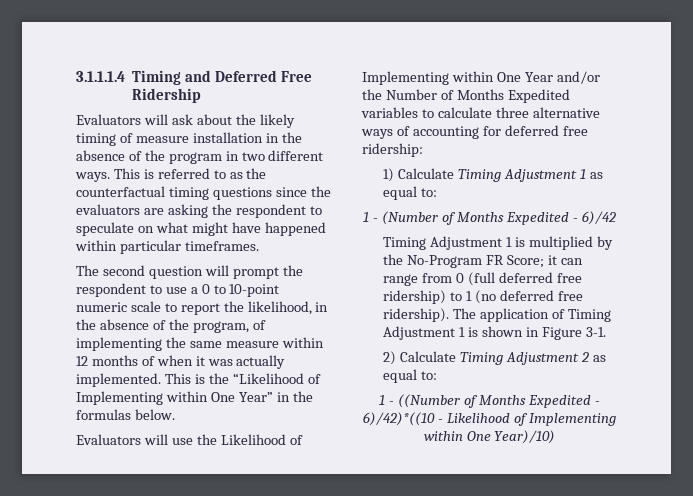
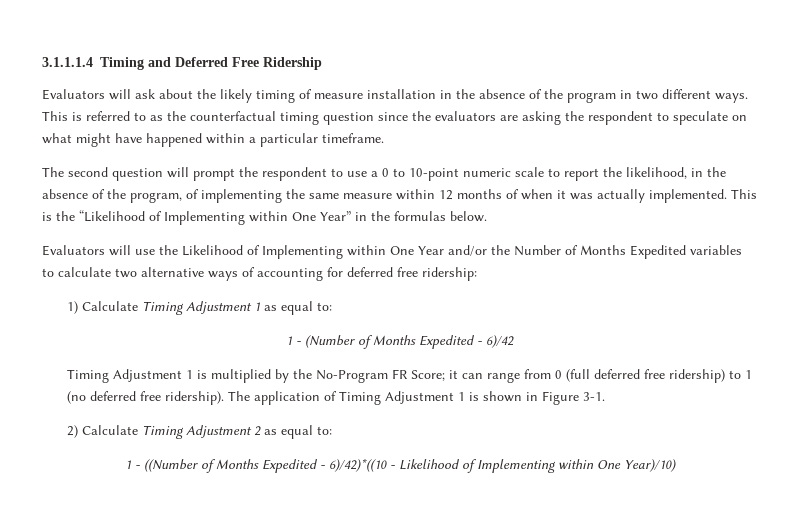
[212,187,272,200] questions -> [323,112,374,125] question
[119,240,259,254] particular timeframes. -> [249,133,384,147] a particular timeframe.
[495,107,529,118] three -> [115,268,137,278] two

